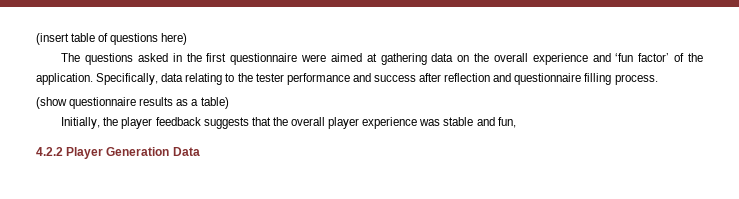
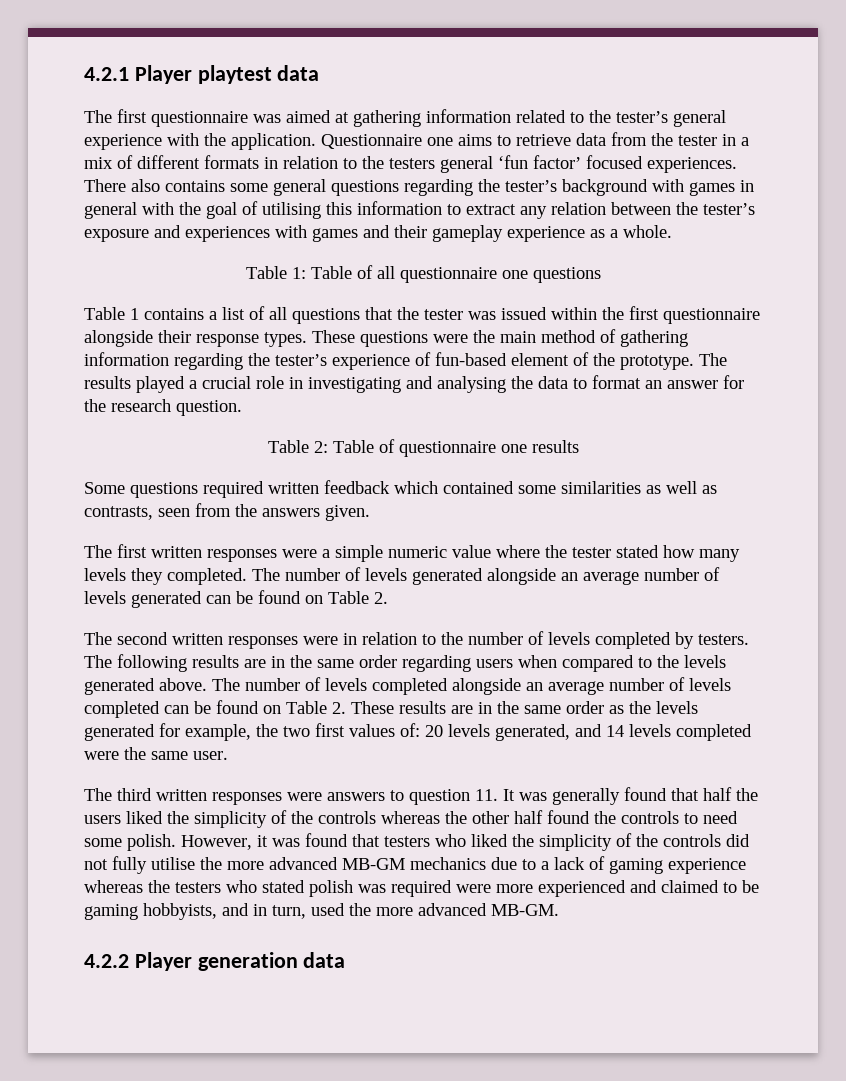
[36,33,188,45] [61,53,703,65] [36,73,658,85] [36,97,229,109] [61,117,516,129] (insert table of questions here) // The questions asked in the first questionnaire were aimed at gathering data on the overall experience and ‘fun factor’ of the application. Specifically, data relating to the tester performance and success after reflection and questionnaire filling process. // (show questionnaire results as a table) // Initially, the player feedback suggests that the overall player experience was stable and fun, -> [84,65,320,84] [84,109,726,127] [84,132,749,150] [84,155,737,173] [84,179,754,196] [84,201,755,219] [84,225,672,242] [245,265,601,283] [84,306,760,324] [84,329,688,347] [84,352,727,370] [84,375,744,393] [84,399,242,416] [267,439,579,457] [84,480,717,498] [84,503,370,521] [84,544,740,562] [84,567,720,585] [84,590,388,608] [84,631,749,649] [84,654,726,672] [84,677,731,695] [84,700,698,718] [84,723,752,741] [84,747,228,760] [84,787,758,805] [84,810,738,828] [84,833,750,851] [84,856,746,874] [84,880,759,897] [84,903,559,920] 4.2.1 Player playtest data // The first questionnaire was aimed at gathering information related to the tester’s general experience with the application. Questionnaire one aims to retrieve data from the tester in a mix of different formats in relation to the testers general ‘fun factor’ focused experiences. There also contains some general questions regarding the tester’s background with games in general with the goal of utilising this information to extract any relation between the tester’s exposure and experiences with games and their gameplay experience as a whole. // Table 1: Table of all questionnaire one questions // Table 1 contains a list of all questions that the tester was issued within the first questionnaire alongside their response types. These questions were the main method of gathering information regarding the tester’s experience of fun-based element of the prototype. The results played a crucial role in investigating and analysing the data to format an answer for the research question. // Table 2: Table of questionnaire one results // Some questions required written feedback which contained some similarities as well as contrasts, seen from the answers given. // The first written responses were a simple numeric value where the tester stated how many levels they completed. The number of levels generated alongside an average number of levels generated can be found on Table 2. // The second written responses were in relation to the number of levels completed by testers. The following results are in the same order regarding users when compared to the levels generated above. The number of levels completed alongside an average number of levels completed can be found on Table 2. These results are in the same order as the levels generated for example, the two first values of: 20 levels generated, and 14 levels completed were the same user. // The third written responses were answers to question 11. It was generally found that half the users liked the simplicity of the controls whereas the other half found the controls to need some polish. However, it was found that testers who liked the simplicity of the controls did not fully utilise the more advanced MB-GM mechanics due to a lack of gaming experience whereas the testers who stated polish was required were more experienced and claimed to be gaming hobbyists, and in turn, used the more advanced MB-GM.
[106,147,200,156] Generation Data -> [197,952,346,971] generation data

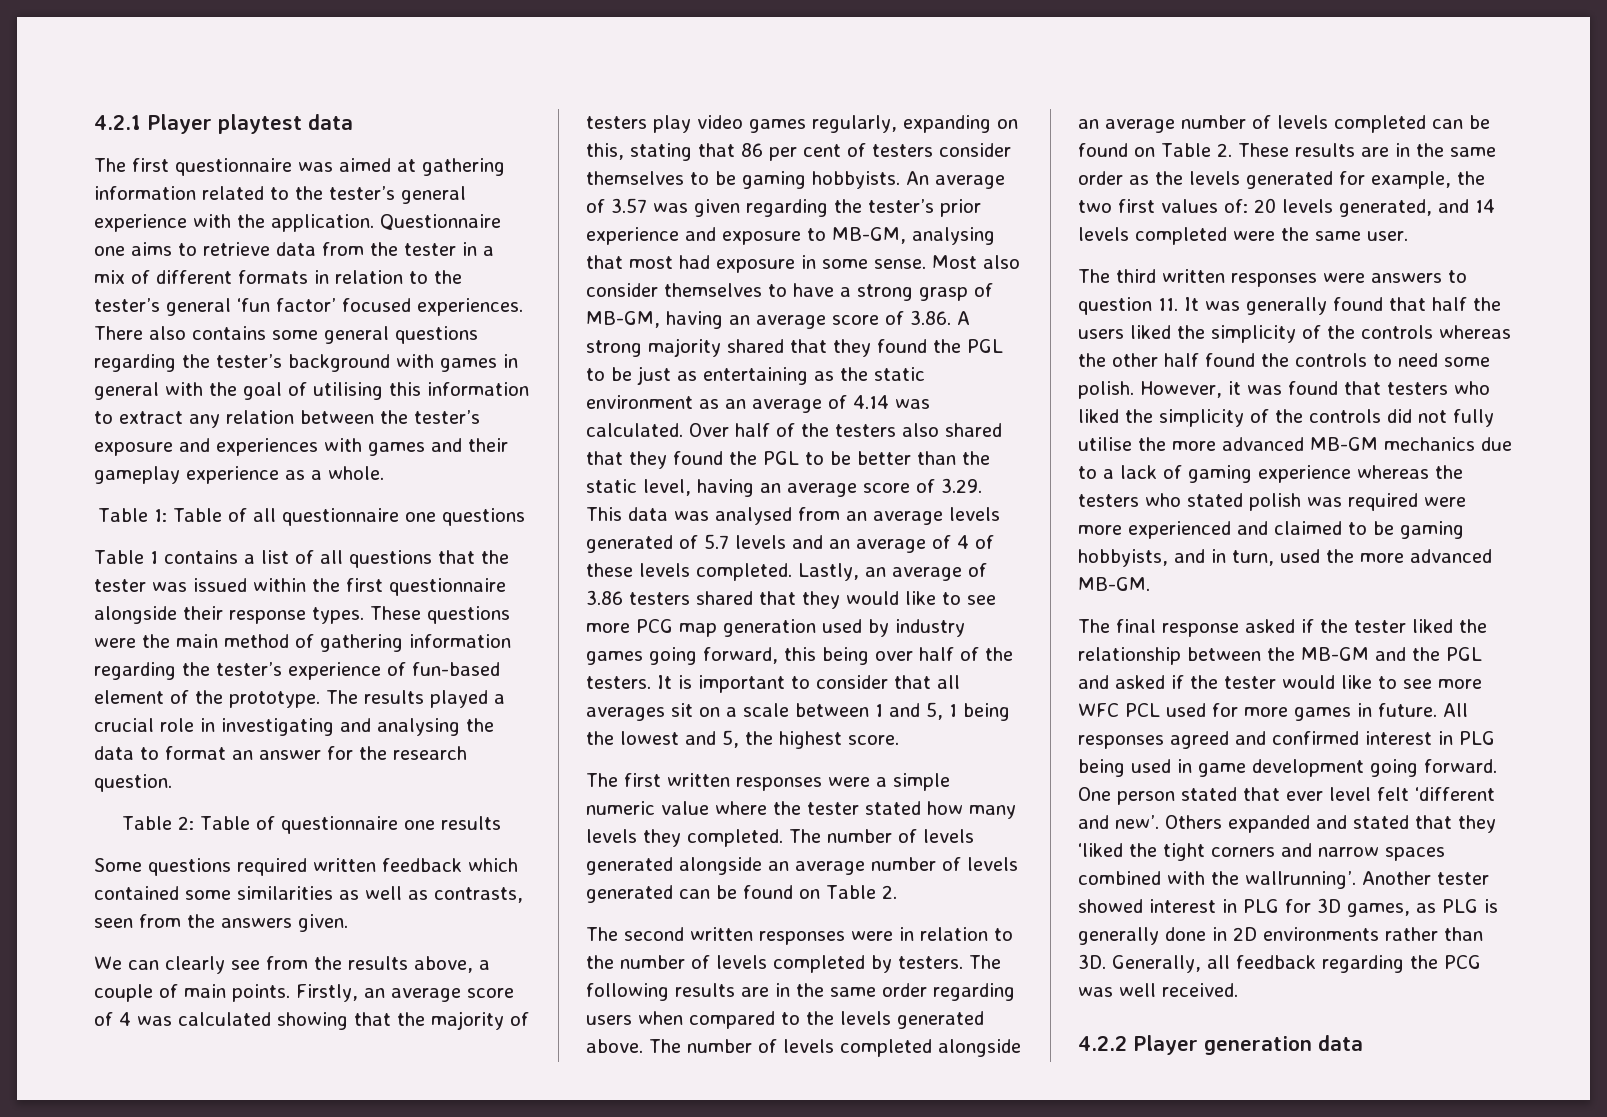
[389,158,435,169] testers -> [94,298,160,312] tester’s
(370, 513) none -> [94,956,490,974] [94,984,514,1002] [94,1011,529,1030] [586,115,1018,133] [586,143,1011,161] [586,171,1005,189] [586,198,981,217] [586,227,995,245] [586,255,1020,273] [586,283,993,301] [586,310,970,329] [586,338,1003,357] [586,366,925,385] [586,395,930,413] [586,423,1002,437] [586,451,990,469] [586,478,982,497] [586,507,1000,525] [586,534,994,553] [586,563,987,581] [586,590,996,609] [586,619,965,637] [586,647,1013,665] [586,675,960,693] [586,702,1010,721] [586,730,899,749] // We can clearly see from the results above, a couple of main points. Firstly, an average score of 4 was calculated showing that the majority of testers play video games regularly, expanding on this, stating that 86 per cent of testers consider themselves to be gaming hobbyists. An average of 3.57 was given regarding the tester’s prior experience and exposure to MB-GM, analysing that most had exposure in some sense. Most also consider themselves to have a strong grasp of MB-GM, having an average score of 3.86. A strong majority shared that they found the PGL to be just as entertaining as the static environment as an average of 4.14 was calculated. Over half of the testers also shared that they found the PGL to be better than the static level, having an average score of 3.29. This data was analysed from an average levels generated of 5.7 levels and an average of 4 of these levels completed. Lastly, an average of 3.86 testers shared that they would like to see more PCG map generation used by industry games going forward, this being over half of the testers. It is important to consider that all averages sit on a scale between 1 and 5, 1 being the lowest and 5, the highest score.
(559, 910) none -> [1078,619,1487,637] [1078,647,1482,665] [1078,675,1482,689] [1078,703,1468,721] [1078,731,1495,749] [1078,759,1497,777] [1078,787,1495,805] [1078,815,1496,833] [1078,843,1445,861] [1078,871,1489,889] [1078,898,1498,917] [1078,927,1483,945] [1078,954,1481,973] [1078,983,1238,997] // The final response asked if the tester liked the relationship between the MB-GM and the PGL and asked if the tester would like to see more WFC PCL used for more games in future. All responses agreed and confirmed interest in PLG being used in game development going forward. One person stated that ever level felt ‘different and new’. Others expanded and stated that they ‘liked the tight corners and narrow spaces combined with the wallrunning’. Another tester showed interest in PLG for 3D games, as PLG is generally done in 2D environments rather than 3D. Generally, all feedback regarding the PCG was well received.

